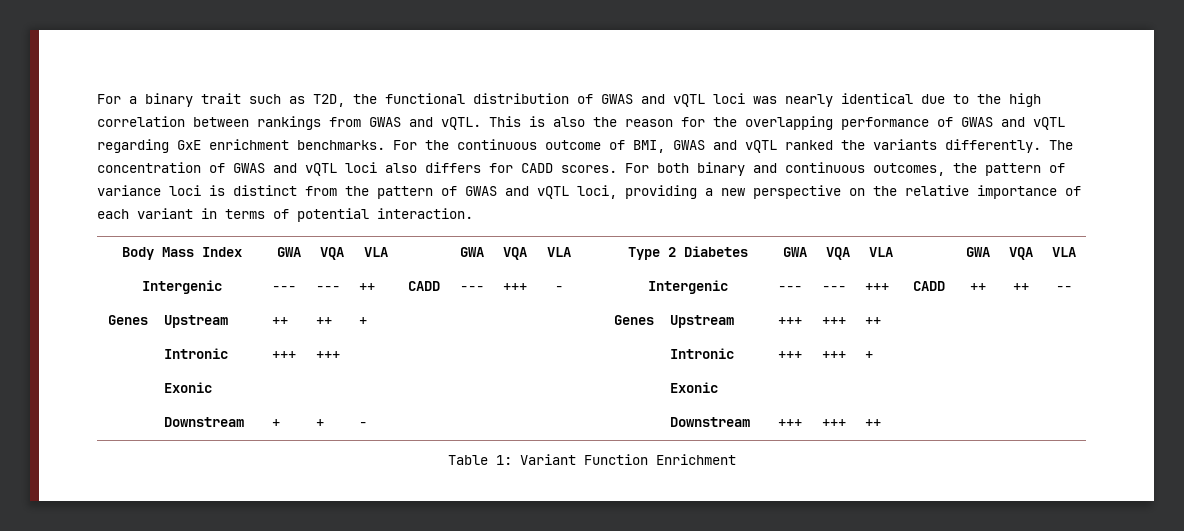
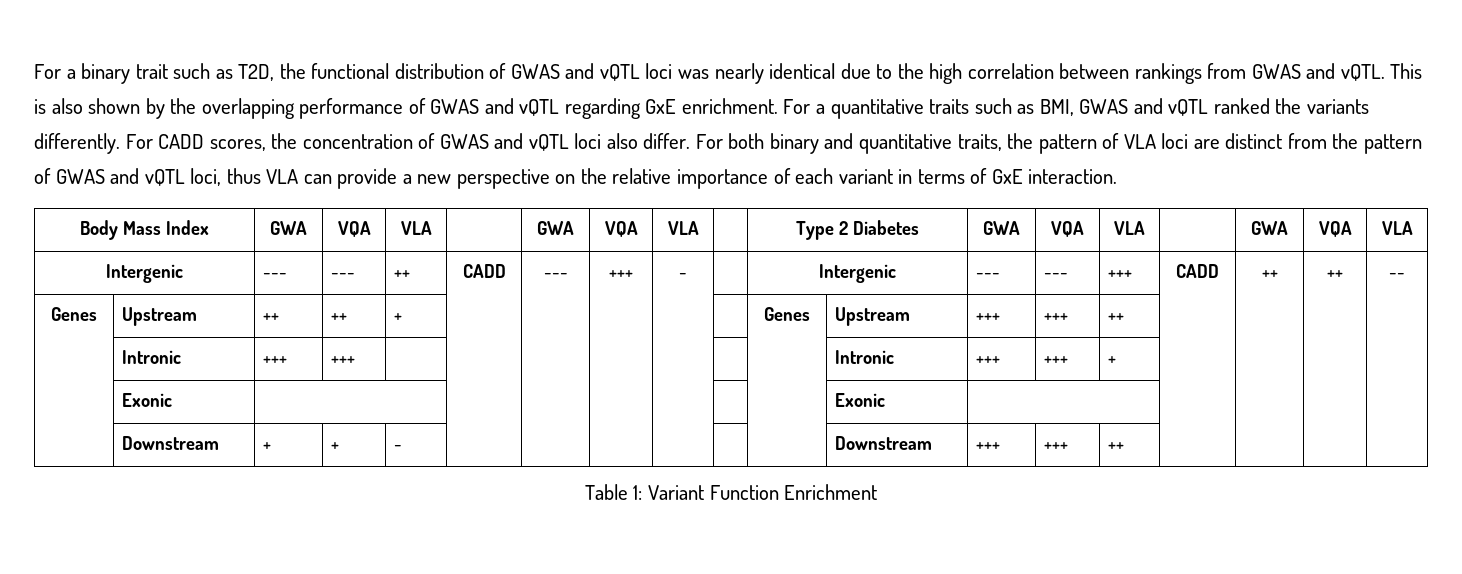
[593,117,705,127] the reason for -> [88,98,165,119] shown by
[209,139,625,150] enrichment benchmarks. For the continuous outcome of -> [681,98,1035,119] enrichment. For a quantitative traits such as
[1049,140,1073,150] The -> [125,133,298,151] For CADD scores, the
[425,162,617,173] differs for CADD scores. -> [643,133,691,149] differ.
[785,162,1065,176] [97,185,225,196] continuous outcomes, the pattern of variance loci is -> [859,133,1220,154] quantitative traits, the pattern of VLA loci are
[625,185,697,199] providing -> [226,168,398,189] thus VLA can provide
[297,208,369,222] potential -> [991,169,1023,184] GxE

